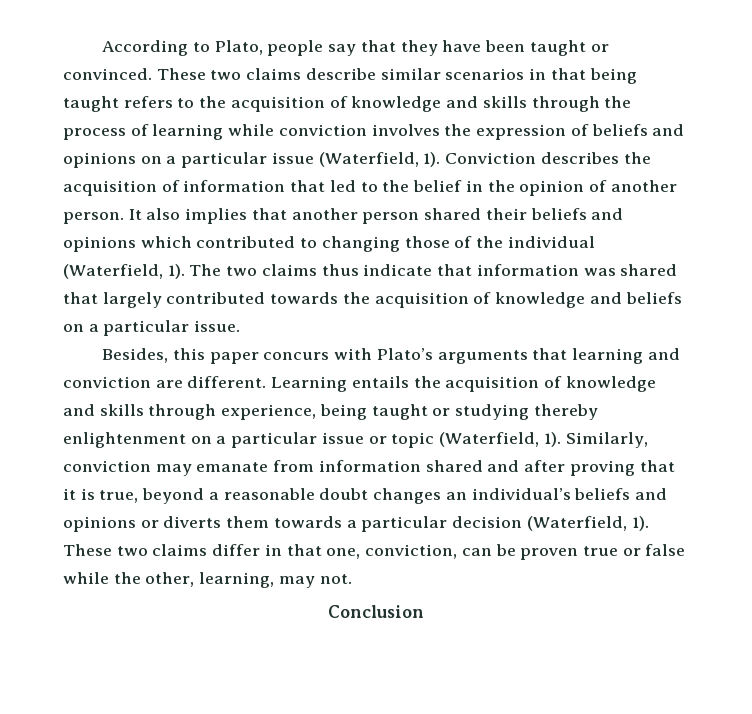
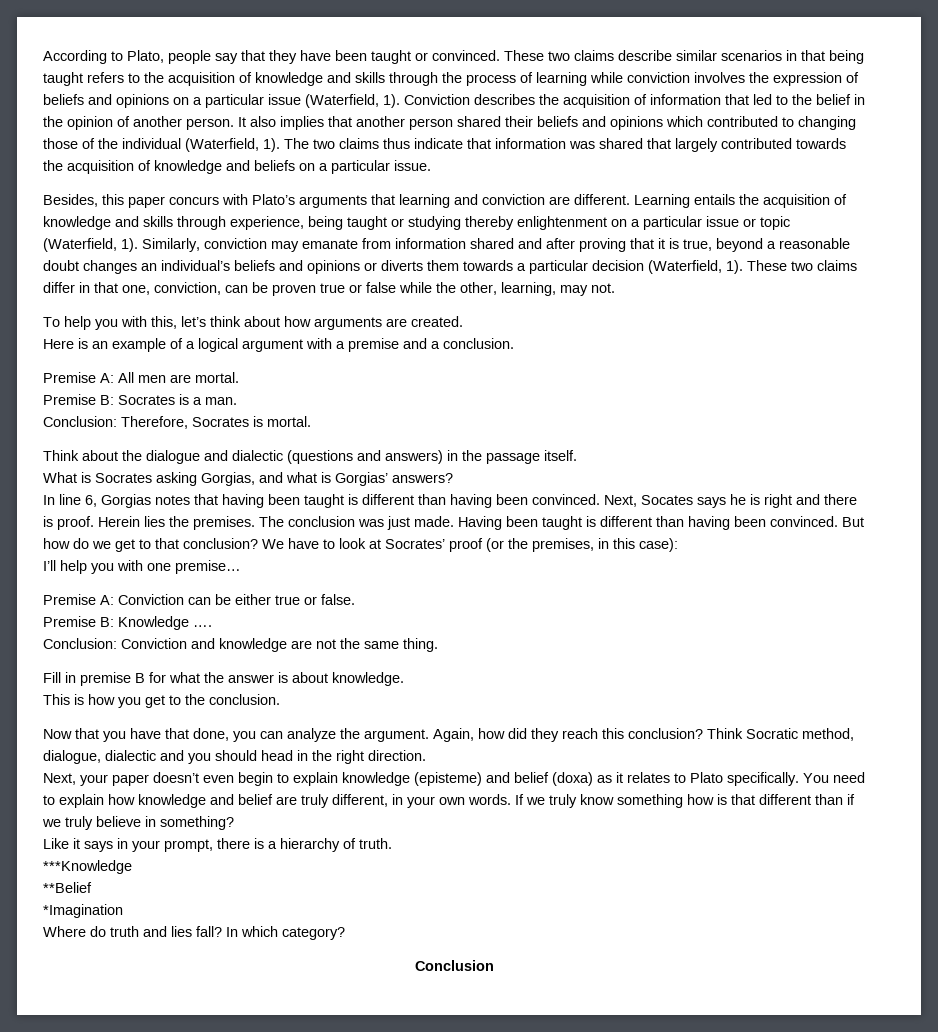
(352, 579) none -> [43,316,463,330] [43,338,514,352] [43,372,239,383] [43,394,237,405] [43,416,311,429] [43,450,577,464] [43,472,453,486] [43,494,857,508] [43,516,864,530] [43,538,678,552] [43,560,241,574] [43,594,355,605] [43,616,212,630] [43,638,438,652] [43,672,404,686] [43,694,280,708] [43,728,854,742] [43,750,426,764] [43,772,865,786] [43,794,855,808] [42,816,234,830] [43,838,392,852] [43,860,132,874] [43,882,92,893] [43,904,123,918] [43,926,345,940] // To help you with this, let’s think about how arguments are created. // Here is an example of a logical argument with a premise and a conclusion. // Premise A: All men are mortal. // Premise B: Socrates is a man. // Conclusion: Therefore, Socrates is mortal. // Think about the dialogue and dialectic (questions and answers) in the passage itself. // What is Socrates asking Gorgias, and what is Gorgias’ answers? // In line 6, Gorgias notes that having been taught is different than having been convinced. Next, Socates says he is right and there is proof. Herein lies the premises. The conclusion was just made. Having been taught is different than having been convinced. But how do we get to that conclusion? We have to look at Socrates’ proof (or the premises, in this case): // I’ll help you with one premise… // Premise A: Conviction can be either true or false. // Premise B: Knowledge …. // Conclusion: Conviction and knowledge are not the same thing. // Fill in premise B for what the answer is about knowledge. // This is how you get to the conclusion. // Now that you have that done, you can analyze the argument. Again, how did they reach this conclusion? Think Socratic method, dialogue, dialectic and you should head in the right direction. // Next, your paper doesn’t even begin to explain knowledge (episteme) and belief (doxa) as it relates to Plato specifically. You need to explain how knowledge and belief are truly different, in your own words. If we truly know something how is that different than if we truly believe in something? // Like it says in your prompt, there is a hierarchy of truth. // ***Knowledge // **Belief // *Imagination // Where do truth and lies fall? In which category?

